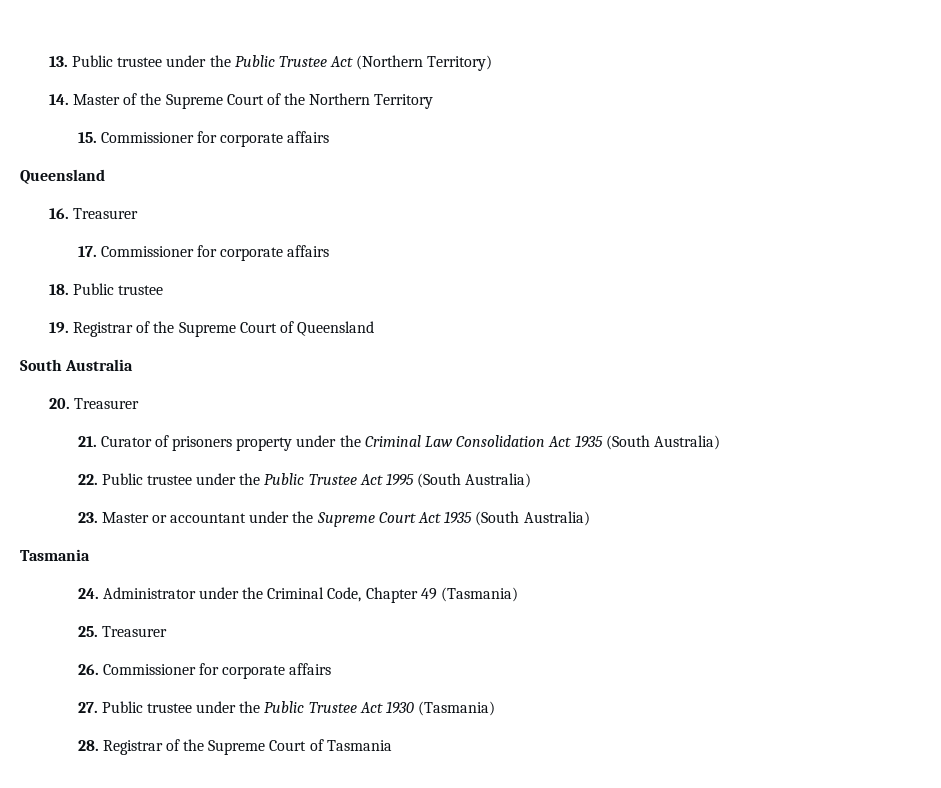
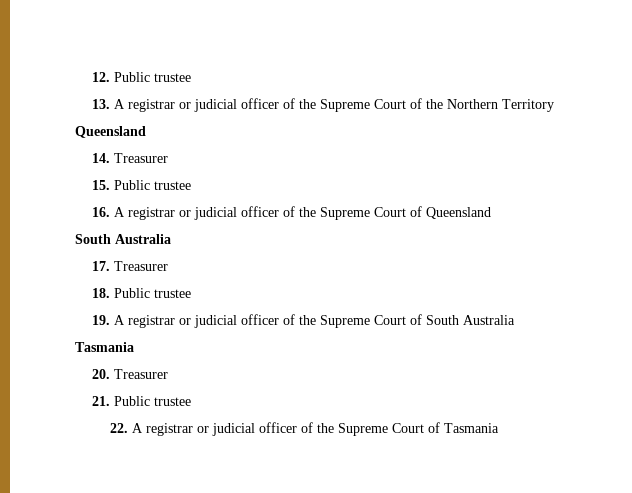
[48,55,493,71] [48,94,120,105] 13. Public trustee under the Public Trustee Act (Northern Territory) // 14. Master -> [92,72,192,82] [92,98,280,112] 12. Public trustee // 13. A registrar or judicial officer
[77,131,330,147] [20,169,105,184] [48,208,138,219] [77,245,330,261] [48,283,164,295] [48,322,133,337] // 15. Commissioner for corporate affairs // Queensland // 16. Treasurer // 17. Commissioner for corporate affairs // 18. Public trustee // 19. Registrar -> [75,126,146,138] [92,153,169,163] [92,180,192,190] [92,206,280,220] // Queensland // 14. Treasurer // 15. Public trustee // 16. A registrar or judicial officer
[48,398,139,409] [77,435,720,451] [77,473,532,488] [77,511,590,527] [20,549,90,561] [77,587,519,603] [77,626,167,637] [77,663,332,679] [77,701,496,716] [77,740,163,755] 20. Treasurer // 21. Curator of prisoners property under the Criminal Law Consolidation Act 1935 (South Australia) // 22. Public trustee under the Public Trustee Act 1995 (South Australia) // 23. Master or accountant under the Supreme Court Act 1935 (South Australia) // Tasmania // 24. Administrator under the Criminal Code, Chapter 49 (Tasmania) // 25. Treasurer // 26. Commissioner for corporate affairs // 27. Public trustee under the Public Trustee Act 1930 (Tasmania) // 28. Registrar -> [92,261,169,271] [92,288,192,298] [92,314,516,328] [75,342,134,352] [92,369,169,379] [92,396,192,406] [109,422,297,436] 17. Treasurer // 18. Public trustee // 19. A registrar or judicial officer of the Supreme Court of South Australia // Tasmania // 20. Treasurer // 21. Public trustee // 22. A registrar or judicial officer

